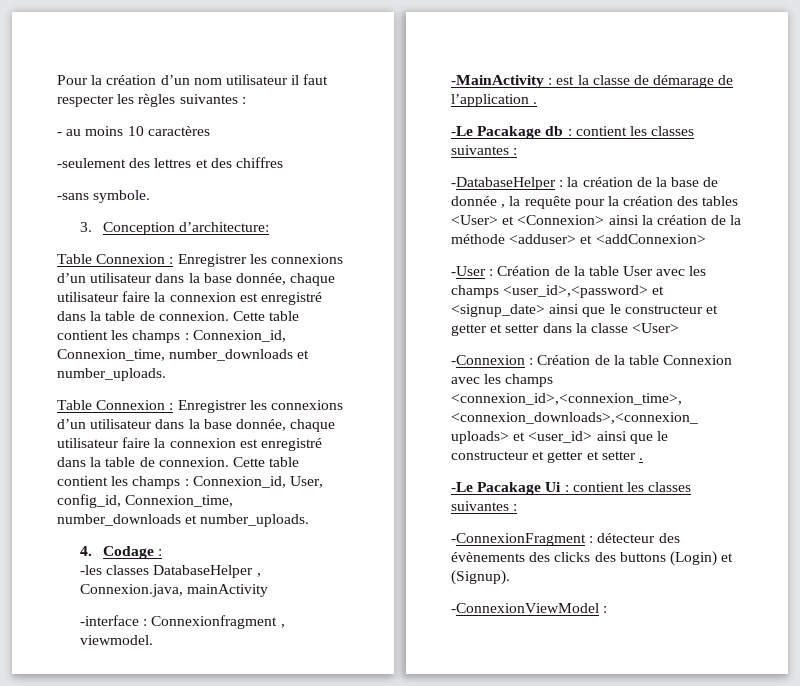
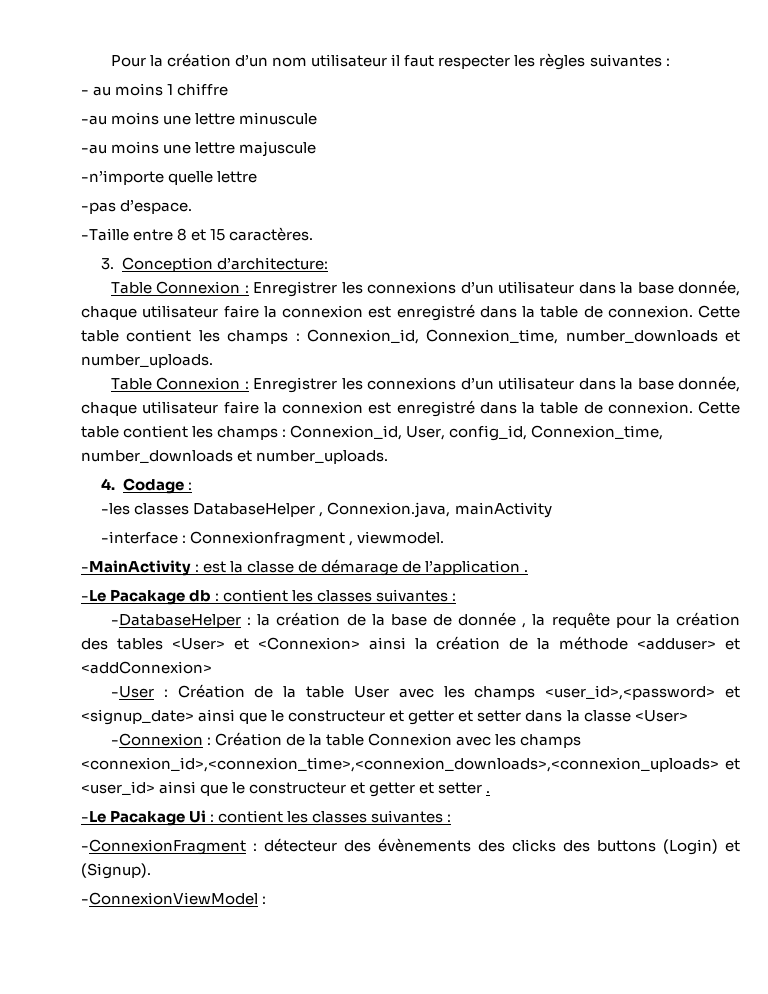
[127,126,210,136] [57,157,283,168] [57,190,151,203] 10 caractères // -seulement des lettres et des chiffres // -sans symbole. -> [167,83,229,96] [81,112,318,125] [81,141,317,157] [81,170,258,185] [81,199,193,214] [81,227,314,241] 1 chiffre // -au moins une lettre minuscule // -au moins une lettre majuscule // -n’importe quelle lettre // -pas d’espace. // -Taille entre 8 et 15 caractères.

